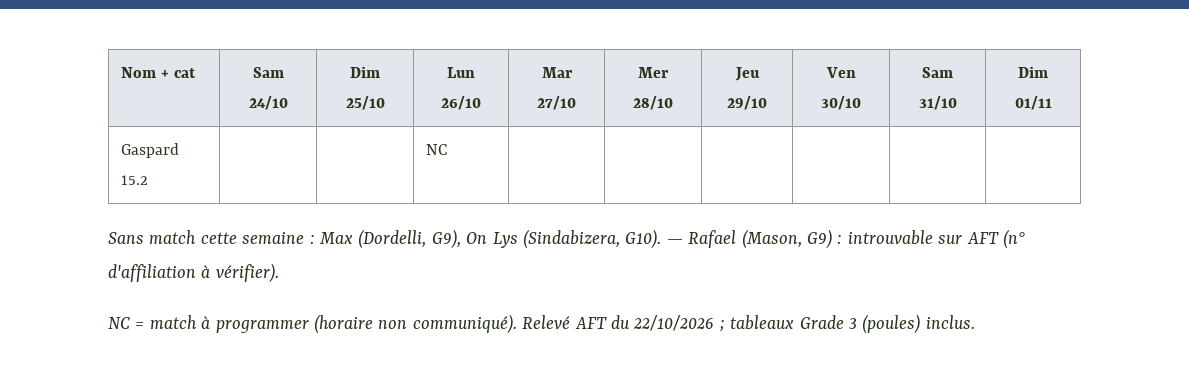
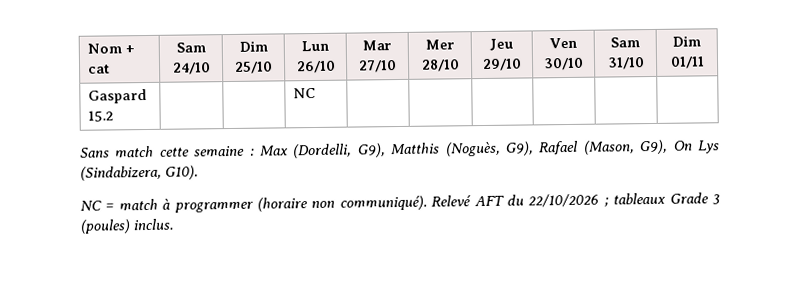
[466,229,1025,249] [108,263,279,283] On Lys (Sindabizera, G10). — Rafael (Mason, G9) : introuvable sur AFT (n° d'affiliation à vérifier). -> [390,139,720,157] [80,165,198,181] Matthis (Noguès, G9), Rafael (Mason, G9), On Lys (Sindabizera, G10).

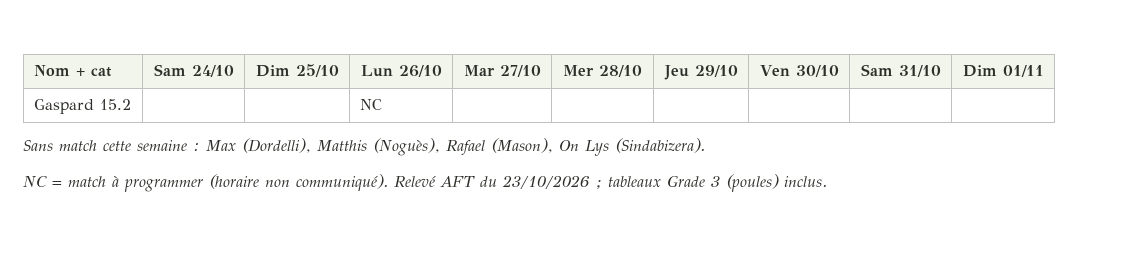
[292,139,720,159] [80,165,198,181] (Dordelli, G9), Matthis (Noguès, G9), Rafael (Mason, G9), On Lys (Sindabizera, G10). -> [242,138,705,156] (Dordelli), Matthis (Noguès), Rafael (Mason), On Lys (Sindabizera).
[528,193,600,208] 22/10/2026 -> [502,175,590,189] 23/10/2026

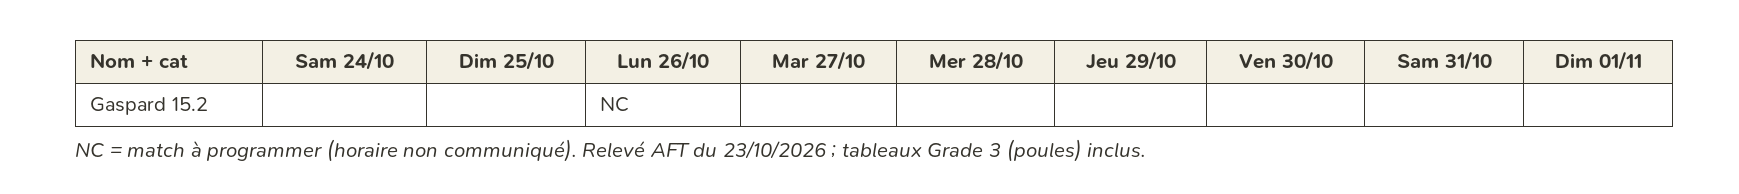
[23,138,705,156] // Sans match cette semaine : Max (Dordelli), Matthis (Noguès), Rafael (Mason), On Lys (Sindabizera). -> (629, 104) none

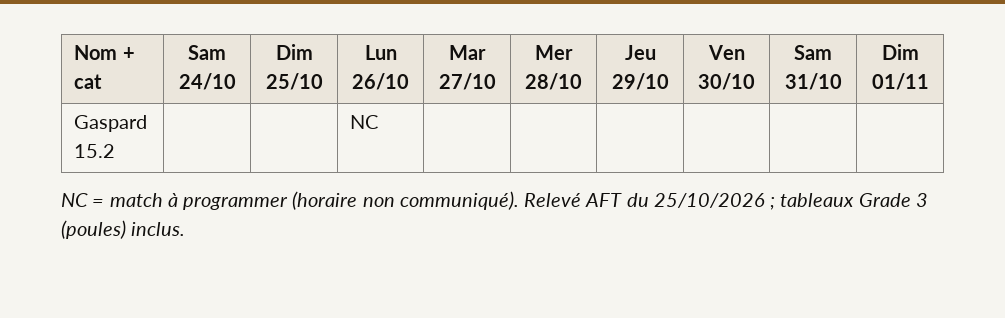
[722,141,827,159] 23/10/2026 -> [653,193,765,208] 25/10/2026

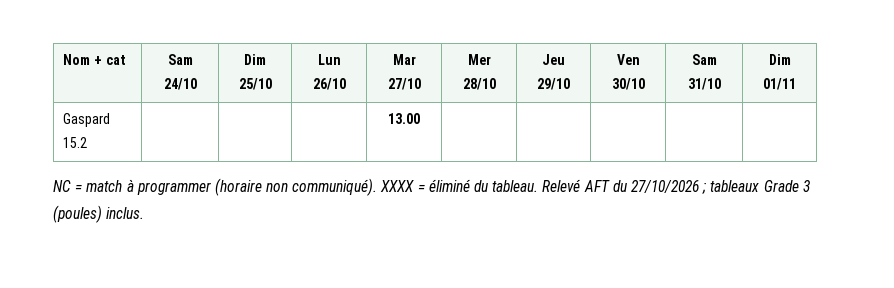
[350,115,379,129] NC | -> [388,113,420,124] | 13.00
(519, 200) none -> [380,179,539,192] XXXX = éliminé du tableau.
[653,193,765,208] 25/10/2026 -> [630,180,699,193] 27/10/2026

